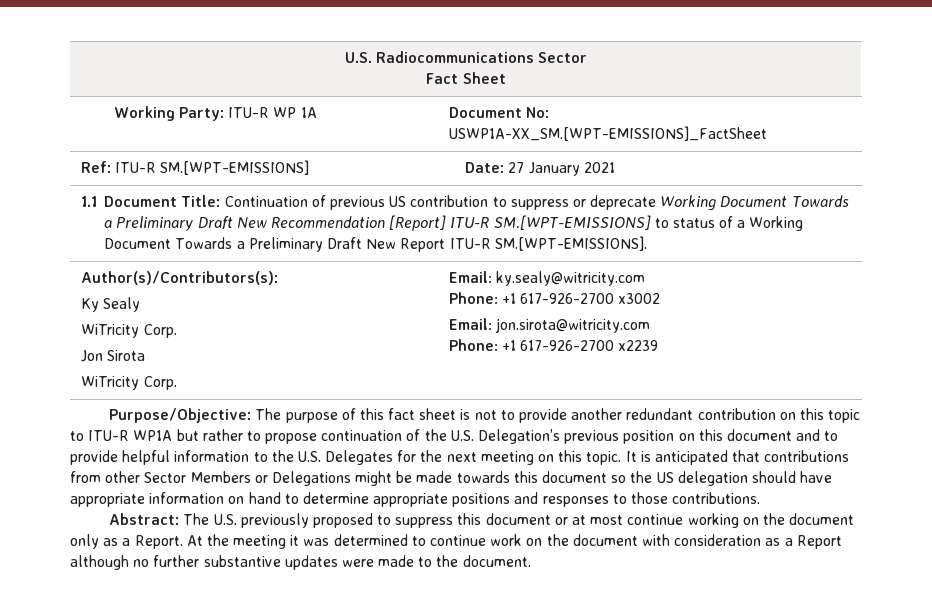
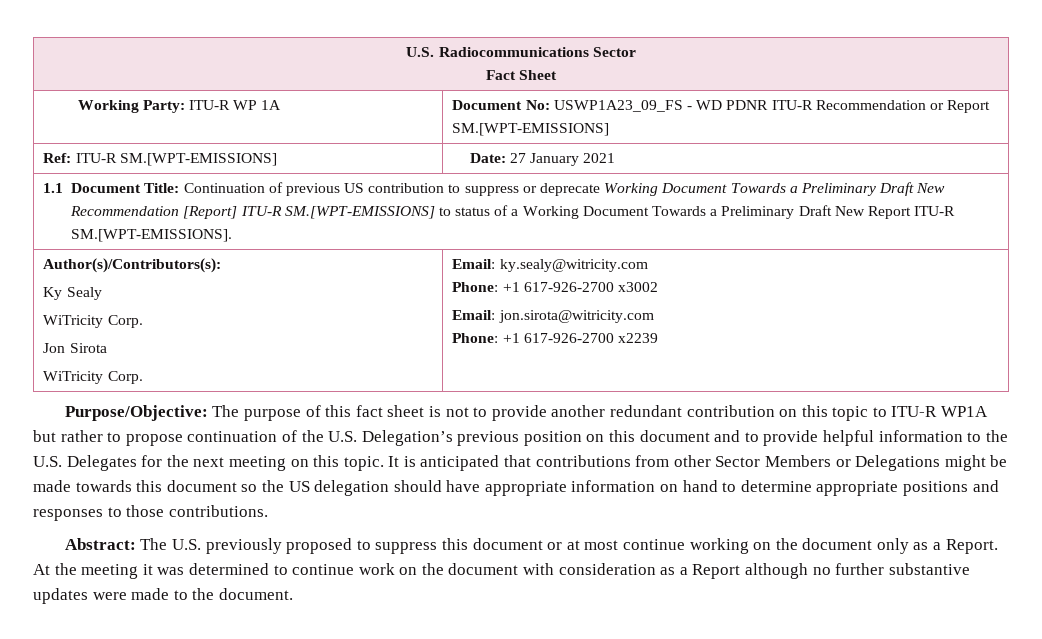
[448,126,767,141] USWP1A-XX_SM.[WPT-EMISSIONS]_FactSheet -> [553,100,991,113] [452,123,610,136] USWP1A23_09_FS - WD PDNR ITU-R Recommendation or Report SM.[WPT-EMISSIONS]

